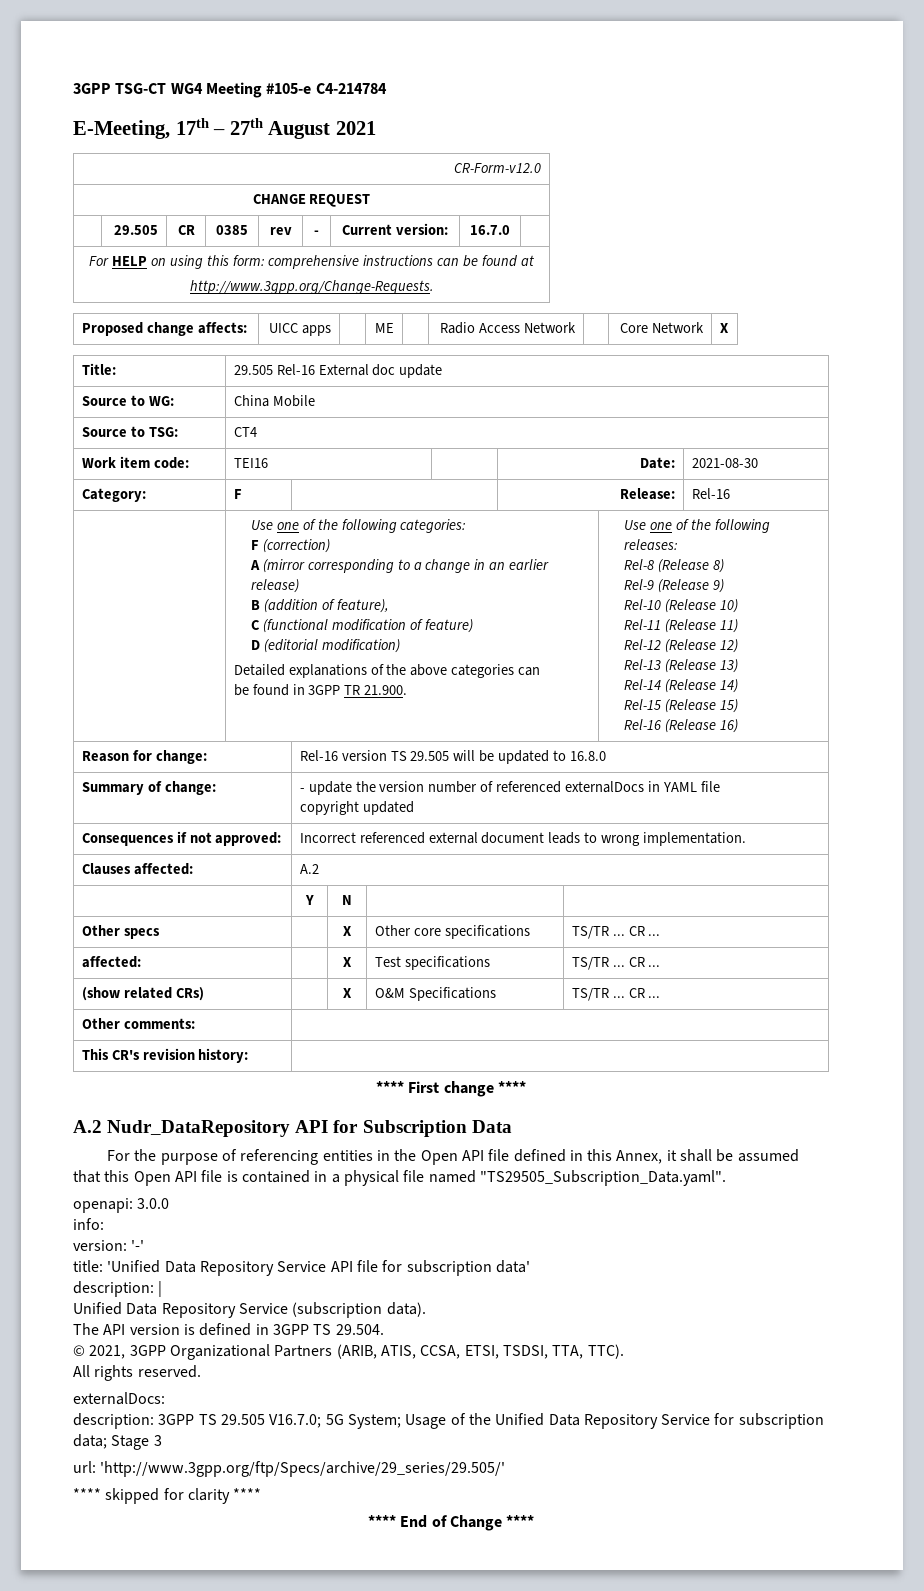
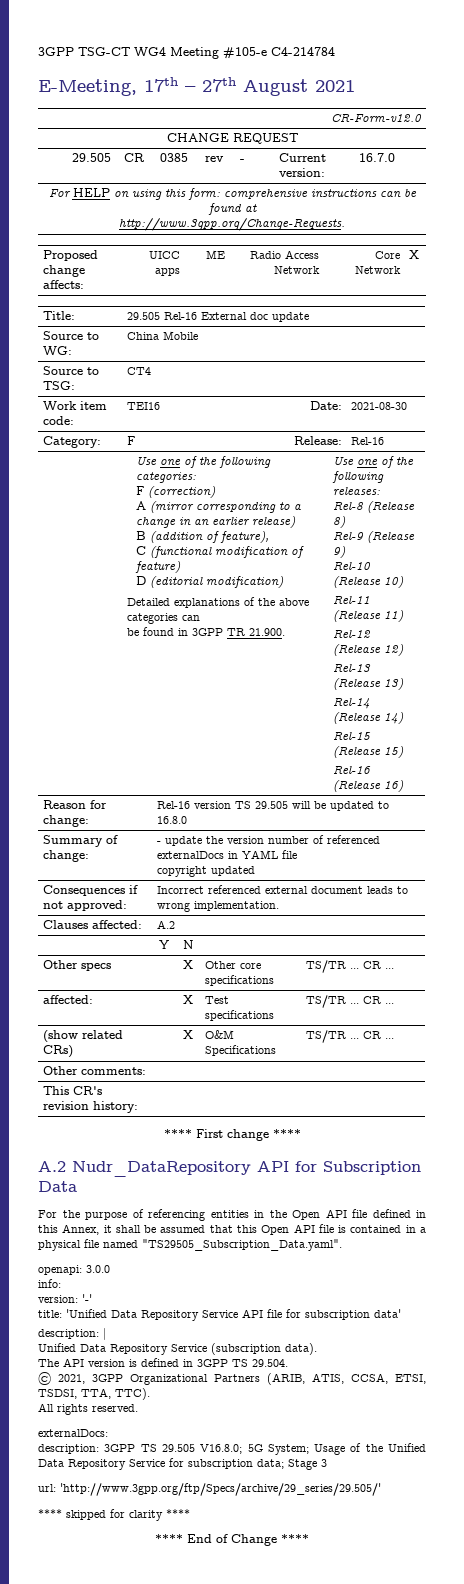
[269,1414,322,1428] V16.7.0; -> [200,1444,243,1454] V16.8.0;

